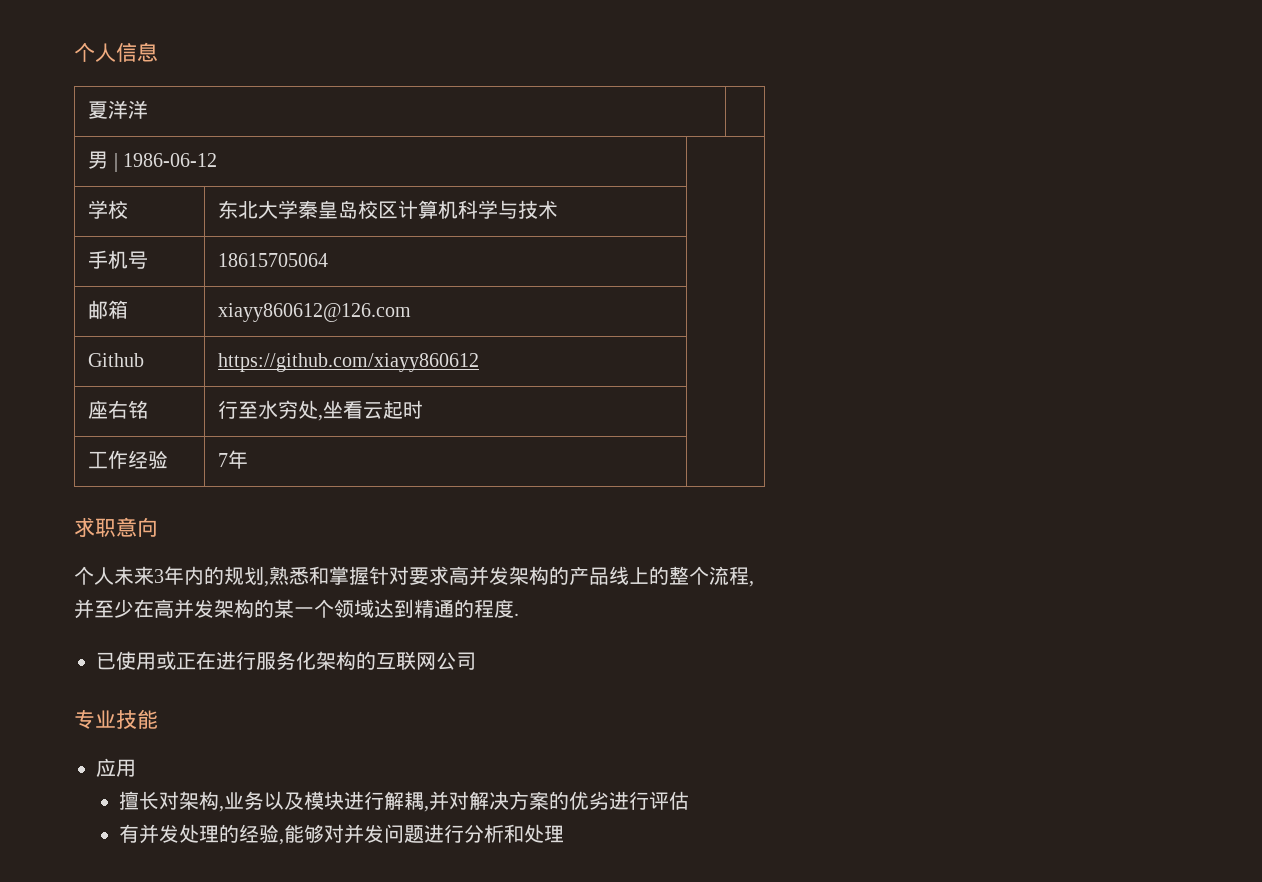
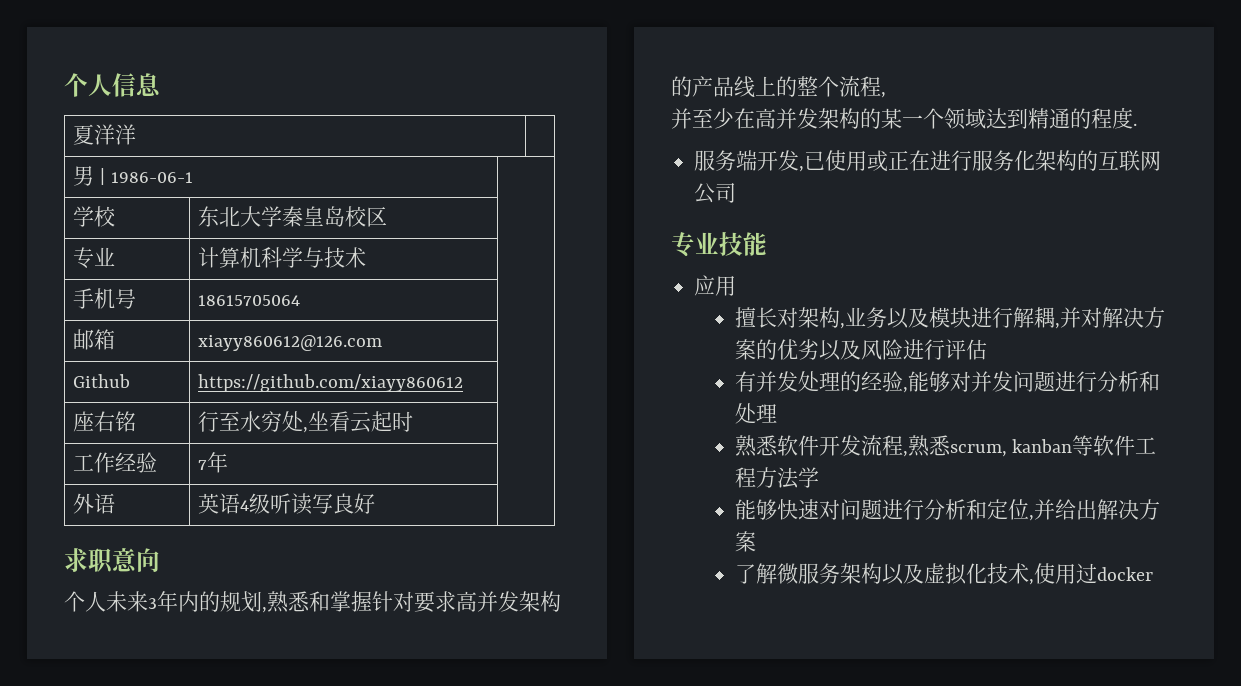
[123,153,218,167] 1986-06-12 -> [110,172,193,183] 1986-06-1
(399, 210) none -> [73,247,116,269] | // 专业 |
(249, 459) none -> [73,493,116,514] [198,493,376,515] // 外语 | 英语4级听读写良好 |
(519, 614) none -> [694,150,805,172] 服务端开发,
(610, 800) none -> [818,339,903,361] 以及风险
(565, 834) none -> [734,435,1157,457] [734,467,819,489] [734,499,1160,521] [734,531,756,552] [734,563,1153,585] // 熟悉软件开发流程,熟悉scrum, kanban等软件工程方法学 // 能够快速对问题进行分析和定位,并给出解决方案 // 了解微服务架构以及虚拟化技术,使用过docker

